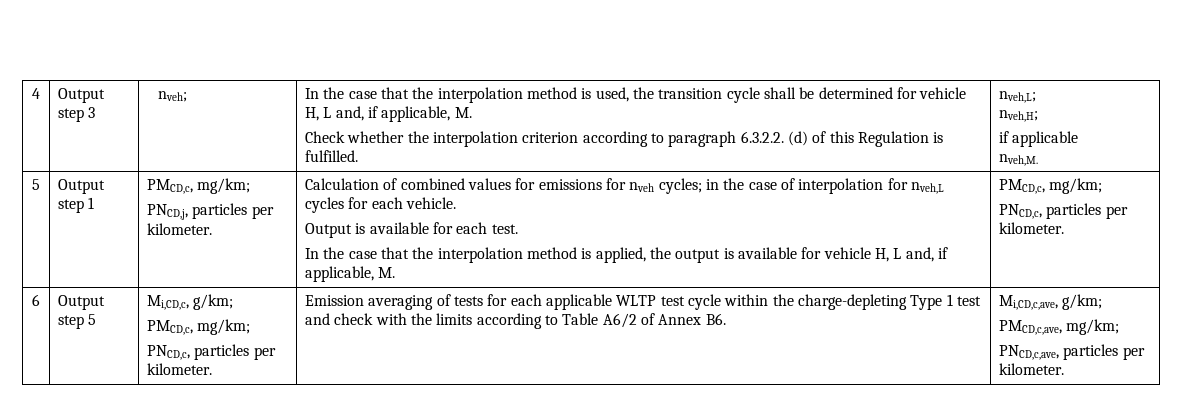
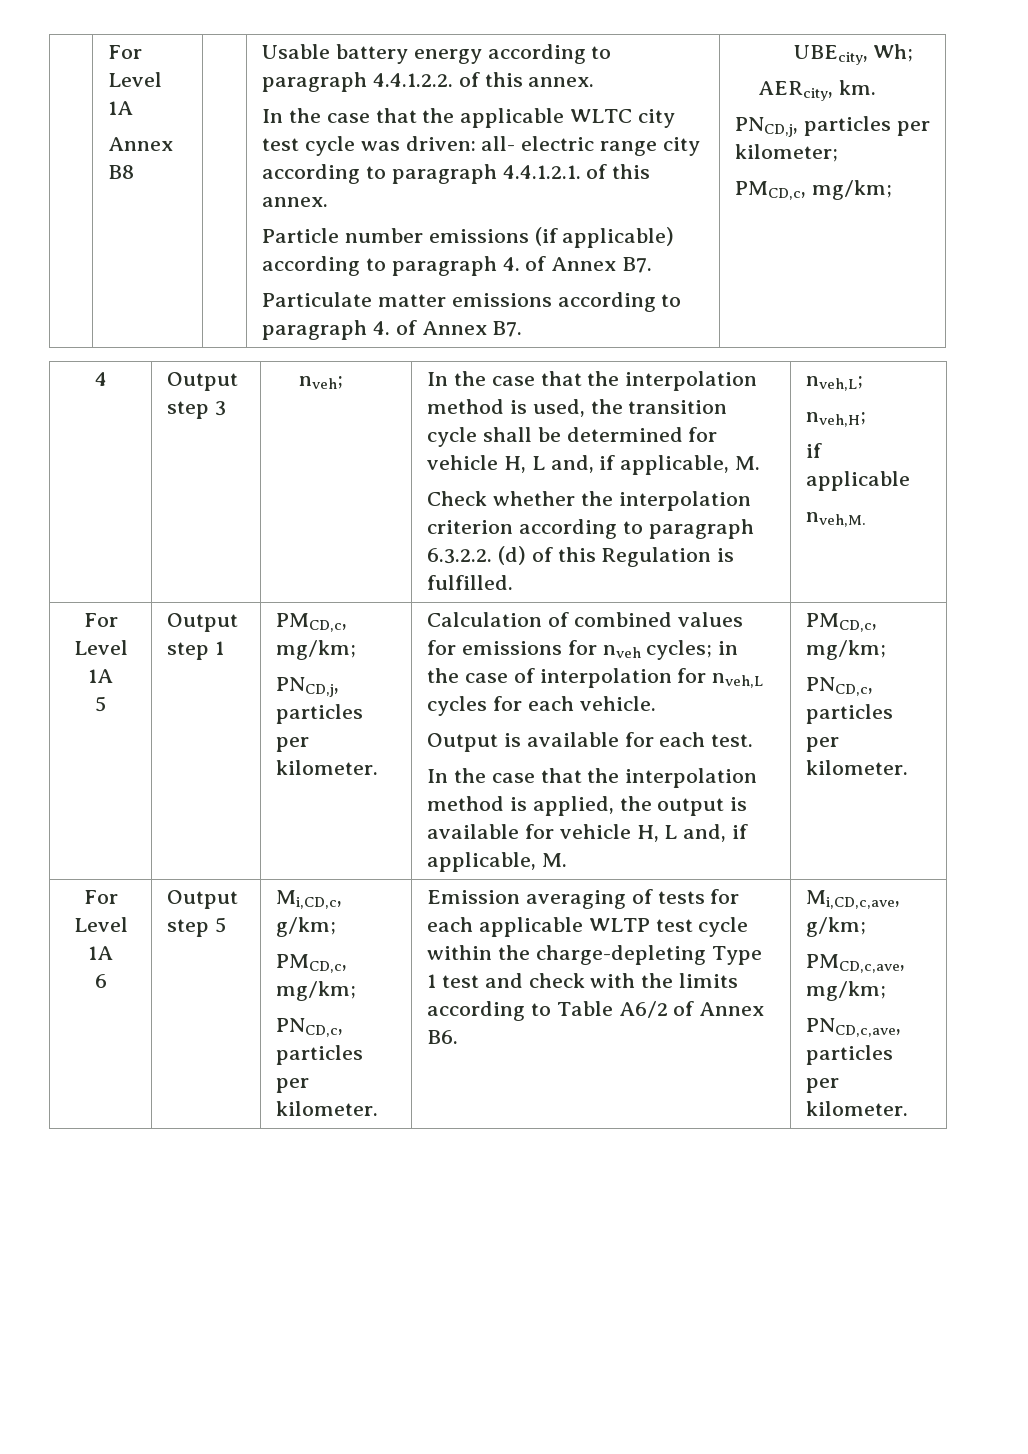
(32, 93) none -> [108,45,143,59] [108,72,163,87] [108,101,134,115] [108,137,174,151] [108,165,135,179] [262,44,612,64] [262,72,595,92] [262,108,675,128] [262,136,700,156] [262,164,651,184] [262,197,329,207] [262,227,675,248] [262,256,652,276] [262,292,682,312] [262,320,523,340] [793,44,914,65] [757,80,876,101] [735,116,930,137] [735,144,839,162] [735,180,892,200] | For Level 1A // Annex B8 | | Usable battery energy according to paragraph 4.4.1.2.2. of this annex. // In the case that the applicable WLTC city test cycle was driven: all- electric range city according to paragraph 4.4.1.2.1. of this annex. // Particle number emissions (if applicable) according to paragraph 4. of Annex B7. // Particulate matter emissions according to paragraph 4. of Annex B7. | UBEcity, Wh; // AERcity, km. // PNCD,j, particles per kilometer; // PMCD,c, mg/km; //
(1039, 160) none -> [83,613,118,627] [73,640,128,655] [88,669,113,683] For Level 1A //
(1065, 228) none -> [83,890,118,904] [73,917,128,932] [88,946,113,960] For Level 1A //

